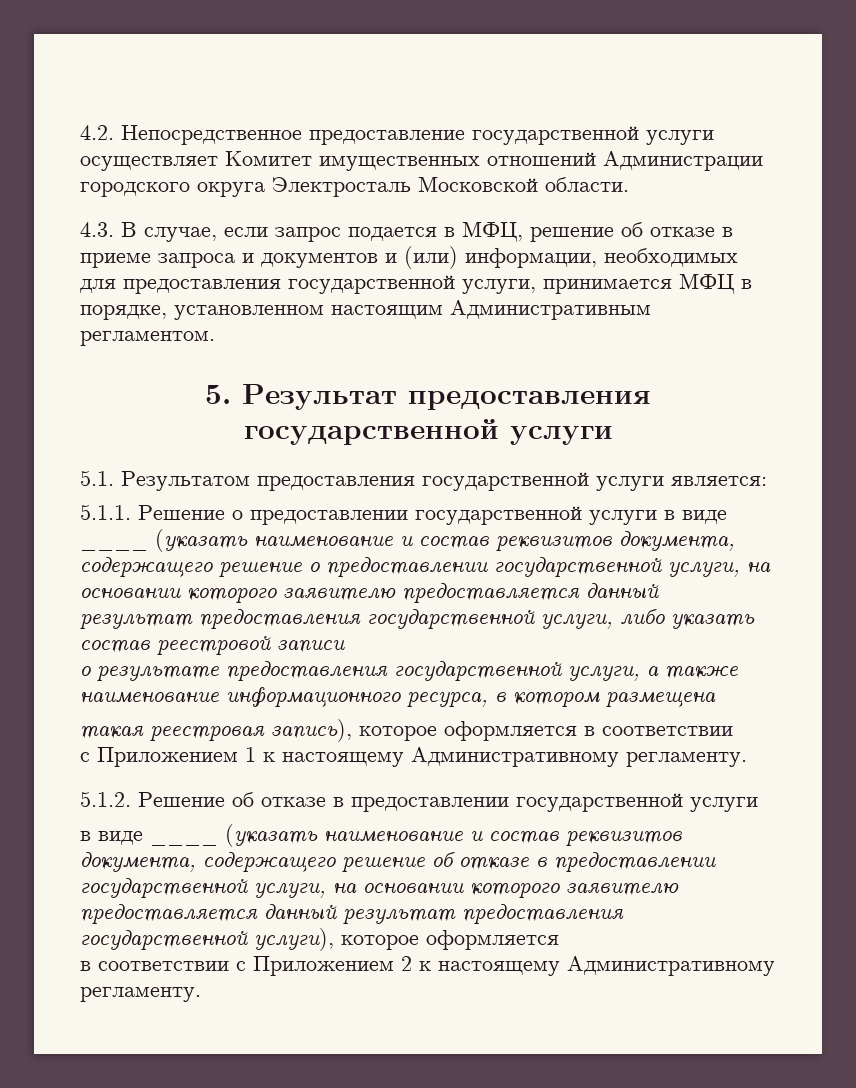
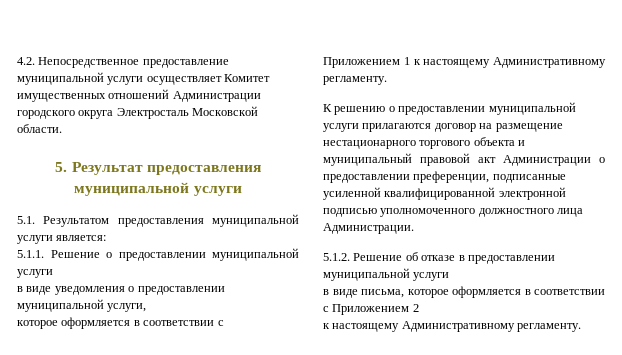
[472,126,639,145] государственной -> [17,72,104,85] муниципальной
[80,221,733,242] [80,246,738,269] [80,273,752,294] [80,300,651,320] [80,331,215,346] // 4.3. В случае, если запрос подается в МФЦ, решение об отказе в приеме запроса и документов и (или) информации, необходимых для предоставления государственной услуги, принимается МФЦ в порядке, установленном настоящим Административным регламентом. -> (62, 128) none
[243,419,499,445] государственной -> [74,182,190,196] муниципальной
[422,472,589,491] государственной -> [212,214,299,227] муниципальной
[415,506,727,525] [80,529,735,552] [80,557,771,578] [80,583,659,604] [80,609,755,630] [80,636,345,656] [80,661,738,682] [80,687,716,708] [80,719,733,742] государственной услуги в виде ____ (указать наименование и состав реквизитов документа, содержащего решение о предоставлении государственной услуги, на основании которого заявителю предоставляется данный результат предоставления государственной услуги, либо указать состав реестровой записи // о результате предоставления государственной услуги, а также наименование информационного ресурса, в котором размещена // такая реестровая запись), которое оформляется в соответствии // -> [212,248,299,261] [17,269,53,278] [17,286,225,295] [17,299,147,312] [17,317,215,329] муниципальной услуги // в виде уведомления о предоставлении муниципальной услуги, // которое оформляется в соответствии
(747, 759) none -> [323,102,576,115] [323,123,563,132] [323,137,526,149] [323,153,605,166] [323,171,566,183] [323,187,566,200] [323,208,584,217] [323,223,414,234] // К решению о предоставлении муниципальной услуги прилагаются договор на размещение нестационарного торгового объекта и муниципальный правовой акт Администрации о предоставлении преференции, подписанные усиленной квалифицированной электронной подписью уполномоченного должностного лица Администрации.
[516,793,758,812] [80,824,682,847] [80,852,716,873] [80,878,679,899] [80,904,624,925] [80,928,559,951] государственной услуги // в виде ____ (указать наименование и состав реквизитов документа, содержащего решение об отказе в предоставлении государственной услуги, на основании которого заявителю предоставляется данный результат предоставления государственной услуги), которое оформляется // -> [323,268,450,281] [323,286,521,298] муниципальной услуги // в виде письма, которое оформляется
(412, 963) none -> (419, 308) //

